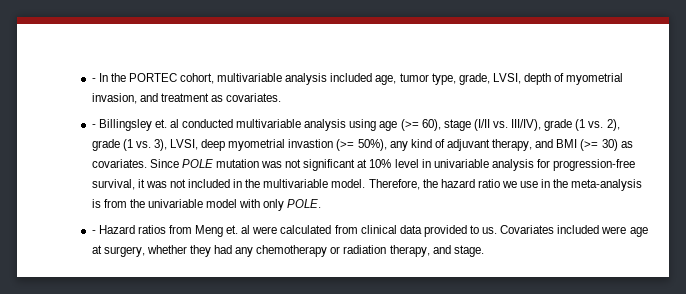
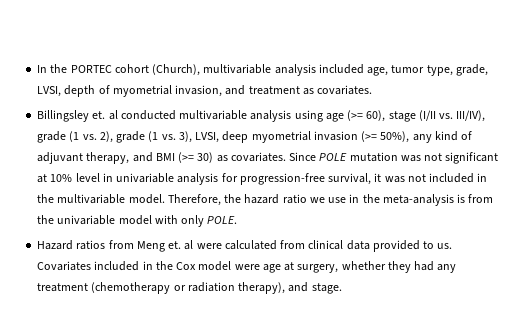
[91,78,96,82] - -> (37, 69) none
[180,73,215,84] cohort, -> [114,64,201,76] cohort (Church),
[91,124,96,128] - -> (373, 90) none
[288,139,334,148] invastion -> [313,131,358,141] invasion
[91,230,96,234] - -> (238, 220) none
(600, 229) none -> [142,261,232,271] in the Cox model
[256,245,328,257] chemotherapy -> [37,282,171,294] treatment (chemotherapy
[389,245,430,257] therapy, -> [238,282,286,294] therapy),

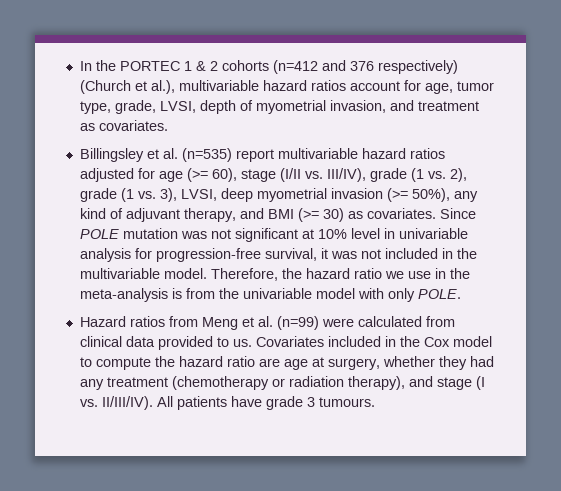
[114,64,364,76] cohort (Church), multivariable analysis included -> [183,60,458,74] [79,80,421,94] 1 & 2 cohorts (n=412 and 376 respectively) (Church et al.), multivariable hazard ratios account for
[92,110,323,122] et. al conducted multivariable analysis using -> [146,148,445,162] [79,168,155,182] et al. (n=535) report multivariable hazard ratios adjusted for
[168,240,194,250] et. al -> [241,316,319,330] et al. (n=99)
[234,264,260,270] were -> [79,356,280,370] to compute the hazard ratio are
[311,283,342,294] stage. -> [436,376,485,390] [79,396,375,410] stage (I vs. II/III/IV). All patients have grade 3 tumours.

